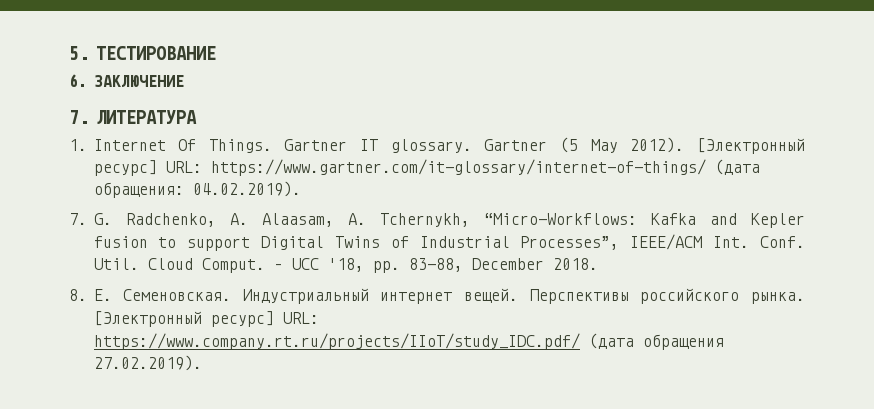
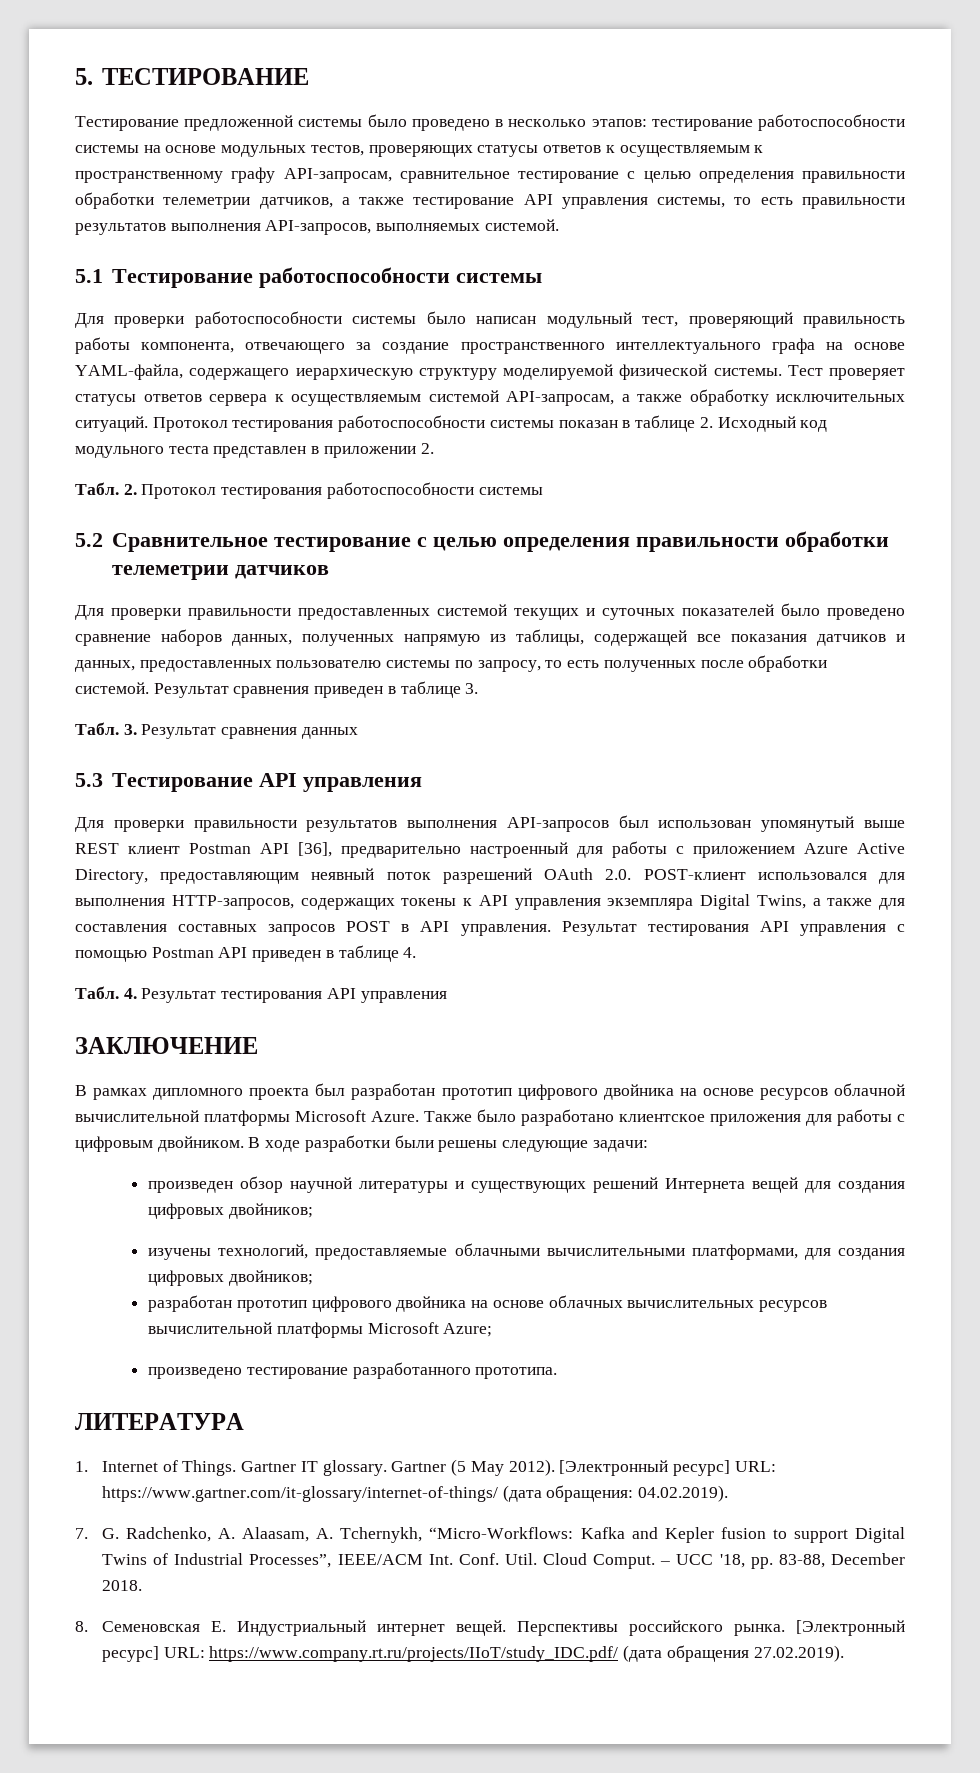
[69,74,184,87] [69,110,89,124] 6. ЗАКЛЮЧЕНИЕ // 7. -> [75,114,905,131] [75,145,764,157] [75,167,905,183] [75,192,905,209] [75,219,559,235] [75,267,542,288] [75,311,906,328] [75,337,905,354] [75,364,905,380] [75,389,905,406] [75,415,828,432] [75,443,434,458] [75,482,543,499] [75,531,889,552] [111,565,329,580] [75,603,905,620] [75,629,905,646] [75,655,828,672] [75,681,479,698] [75,722,358,739] [75,773,422,792] [75,815,906,832] [75,841,905,858] [75,868,905,884] [75,894,905,910] [75,921,905,936] [75,945,417,962] [75,986,447,1003] [75,1037,258,1054] [75,1083,906,1100] [75,1109,905,1126] [75,1135,648,1152] [148,1176,905,1193] [148,1203,313,1219] [148,1243,905,1260] [148,1270,313,1286] [148,1295,827,1312] [148,1322,493,1338] [148,1362,558,1379] Тестирование предложенной системы было проведено в несколько этапов: тестирование работоспособности системы на основе модульных тестов, проверяющих статусы ответов к осуществляемым к пространственному графу API-запросам, сравнительное тестирование с целью определения правильности обработки телеметрии датчиков, а также тестирование API управления системы, то есть правильности результатов выполнения API-запросов, выполняемых системой. // 5.1 Тестирование работоспособности системы // Для проверки работоспособности системы было написан модульный тест, проверяющий правильность работы компонента, отвечающего за создание пространственного интеллектуального графа на основе YAML-файла, содержащего иерархическую структуру моделируемой физической системы. Тест проверяет статусы ответов сервера к осуществляемым системой API-запросам, а также обработку исключительных ситуаций. Протокол тестирования работоспособности системы показан в таблице 2. Исходный код модульного теста представлен в приложении 2. // Табл. 2. Протокол тестирования работоспособности системы // 5.2 Сравнительное тестирование с целью определения правильности обработки телеметрии датчиков // Для проверки правильности предоставленных системой текущих и суточных показателей было проведено сравнение наборов данных, полученных напрямую из таблицы, содержащей все показания датчиков и данных, предоставленных пользователю системы по запросу, то есть полученных после обработки системой. Результат сравнения приведен в таблице 3. // Табл. 3. Результат сравнения данных // 5.3 Тестирование API управления // Для проверки правильности результатов выполнения API-запросов был использован упомянутый выше REST клиент Postman API [36], предварительно настроенный для работы с приложением Azure Active Directory, предоставляющим неявный поток разрешений OAuth 2.0. POST-клиент использовался для выполнения HTTP-запросов, содержащих токены к API управления экземпляра Digital Twins, а также для составления составных запросов POST в API управления. Результат тестирования API управления с помощью Postman API приведен в таблице 4. // Табл. 4. Результат тестирования API управления // ЗАКЛЮЧЕНИЕ // В рамках дипломного проекта был разработан прототип цифрового двойника на основе ресурсов облачной вычислительной платформы Microsoft Azure. Также было разработано клиентское приложения для работы с цифровым двойником. В ходе разработки были решены следующие задачи: // произведен обзор научной литературы и существующих решений Интернета вещей для создания цифровых двойников; // изучены технологий, предоставляемые облачными вычислительными платформами, для создания цифровых двойников; // разработан прототип цифрового двойника на основе облачных вычислительных ресурсов вычислительной платформы Microsoft Azure; // произведено тестирование разработанного прототипа. //
[178,139,197,151] Of -> [162,1460,178,1472] of
[93,289,232,301] Е. Семеновская. -> [101,1621,226,1632] Семеновская Е.

